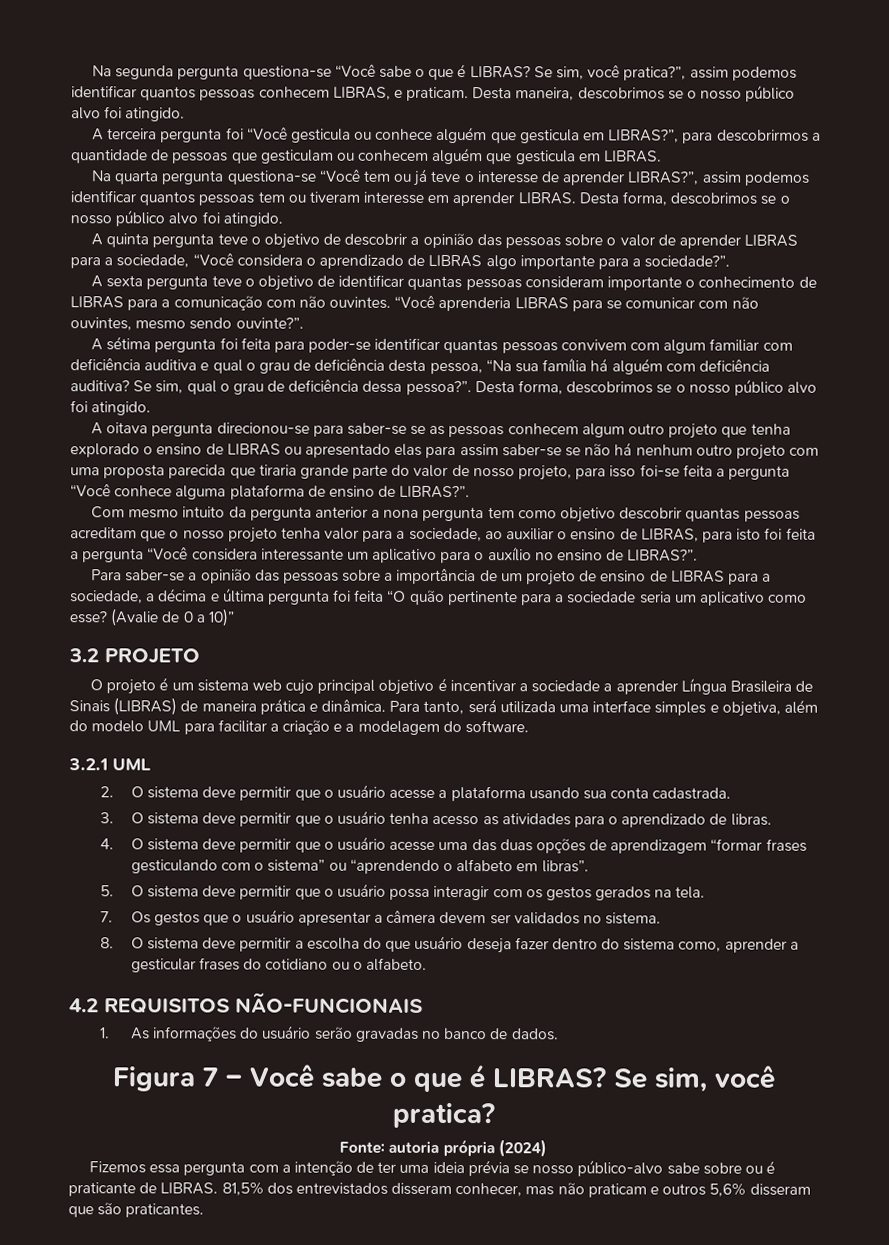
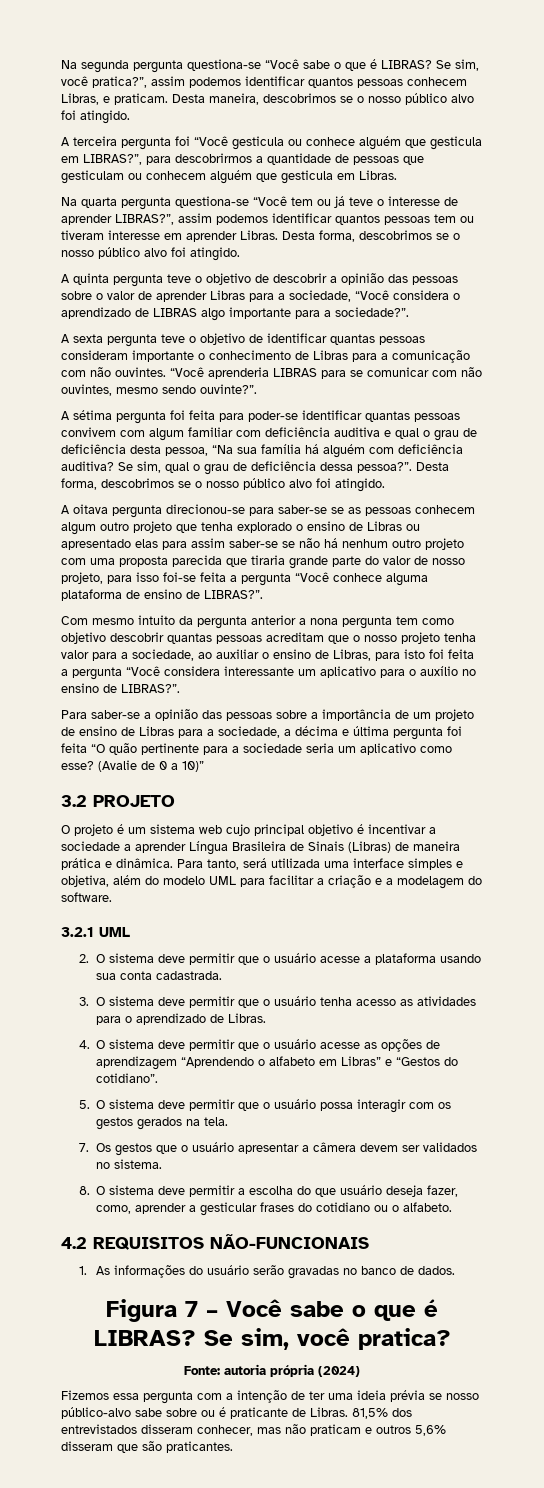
[332,86,391,100] LIBRAS, -> [61,93,99,105] Libras,
[604,150,663,163] LIBRAS. -> [359,170,397,180] Libras.
[517,192,576,205] LIBRAS. -> [240,230,278,240] Libras.
[744,234,799,247] LIBRAS -> [210,290,245,300] Libras
[70,296,124,309] LIBRAS -> [313,350,348,360] Libras
[226,443,281,456] LIBRAS -> [367,521,402,531] Libras
[640,528,699,542] LIBRAS, -> [333,649,371,661] Libras,
[670,570,725,583] LIBRAS -> [139,726,174,736] Libras
[113,697,178,716] (LIBRAS) -> [348,841,391,853] (Libras)
[730,813,772,826] libras. -> [228,1013,267,1023] Libras.
[438,838,807,854] [130,858,589,874] uma das duas opções de aprendizagem “formar frases gesticulando com o sistema” ou “aprendendo o alfabeto em libras”. -> [364,1039,441,1052] [96,1056,459,1070] [96,1073,159,1083] as opções de aprendizagem “Aprendendo o alfabeto em Libras” e “Gestos do cotidiano”.
[514,937,676,951] fazer dentro do sistema -> [427,1185,459,1197] fazer,
[160,1182,219,1195] LIBRAS. -> [310,1407,348,1417] Libras.

